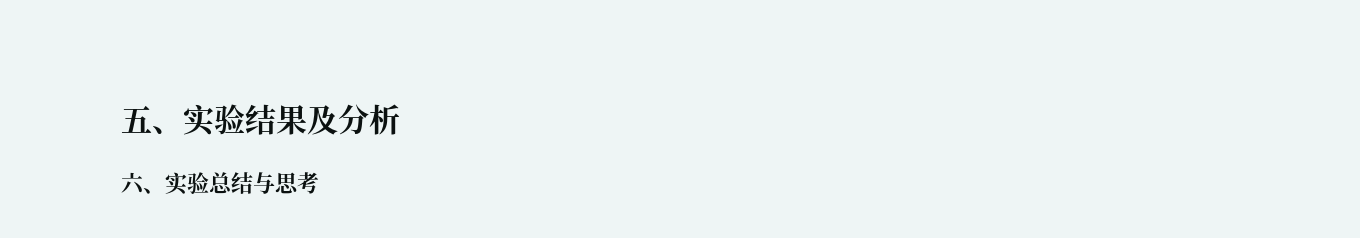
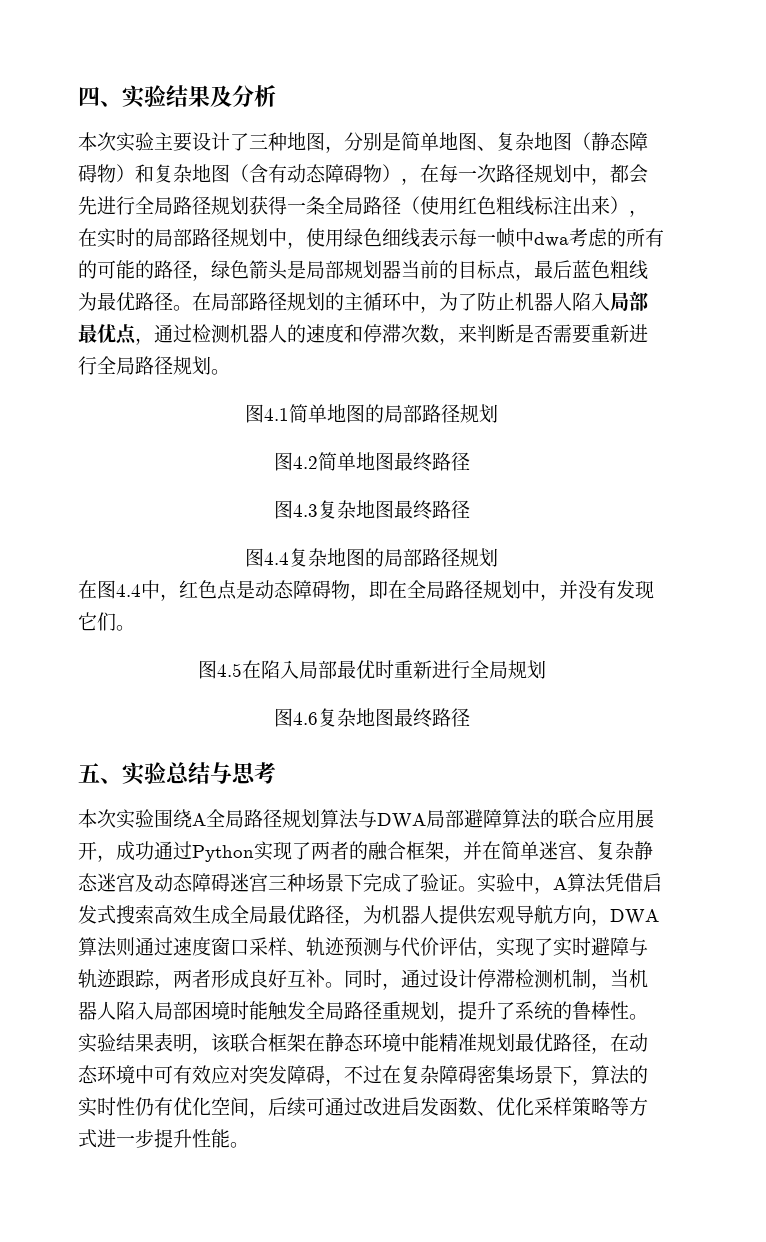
[121,105,152,133] 五 -> [78,86,100,106] 四
[121,172,319,195] 六、实验总结与思考 -> [78,132,648,153] [78,164,648,185] [78,196,648,217] [78,228,664,249] [78,260,648,281] [78,291,648,313] [78,324,648,345] [78,356,230,375] [245,404,498,423] [273,452,470,472] [273,500,470,520] [245,548,498,567] [78,580,654,601] [78,612,135,631] [197,660,546,679] [273,708,470,728] [78,762,276,785] [78,809,654,829] [78,841,653,862] [78,873,662,894] [78,905,659,926] [78,937,648,958] [78,969,648,990] [78,1001,648,1022] [78,1033,648,1054] [78,1065,648,1086] [78,1097,648,1118] [78,1129,249,1148] 本次实验主要设计了三种地图，分别是简单地图、复杂地图（静态障碍物）和复杂地图（含有动态障碍物），在每一次路径规划中，都会先进行全局路径规划获得一条全局路径（使用红色粗线标注出来），在实时的局部路径规划中，使用绿色细线表示每一帧中dwa考虑的所有的可能的路径，绿色箭头是局部规划器当前的目标点，最后蓝色粗线为最优路径。在局部路径规划的主循环中，为了防止机器人陷入局部最优点，通过检测机器人的速度和停滞次数，来判断是否需要重新进行全局路径规划。 // 图4.1简单地图的局部路径规划 // 图4.2简单地图最终路径 // 图4.3复杂地图最终路径 // 图4.4复杂地图的局部路径规划 // 在图4.4中，红色点是动态障碍物，即在全局路径规划中，并没有发现它们。 // 图4.5在陷入局部最优时重新进行全局规划 // 图4.6复杂地图最终路径 // 五、实验总结与思考 // 本次实验围绕A全局路径规划算法与DWA局部避障算法的联合应用展开，成功通过Python实现了两者的融合框架，并在简单迷宫、复杂静态迷宫及动态障碍迷宫三种场景下完成了验证。实验中，A算法凭借启发式搜索高效生成全局最优路径，为机器人提供宏观导航方向，DWA算法则通过速度窗口采样、轨迹预测与代价评估，实现了实时避障与轨迹跟踪，两者形成良好互补。同时，通过设计停滞检测机制，当机器人陷入局部困境时能触发全局路径重规划，提升了系统的鲁棒性。实验结果表明，该联合框架在静态环境中能精准规划最优路径，在动态环境中可有效应对突发障碍，不过在复杂障碍密集场景下，算法的实时性仍有优化空间，后续可通过改进启发函数、优化采样策略等方式进一步提升性能。

